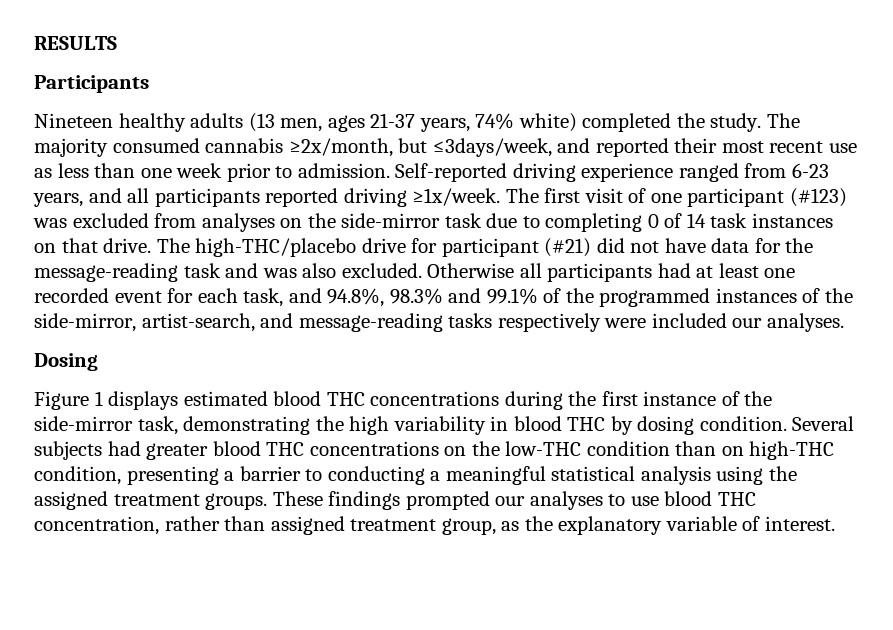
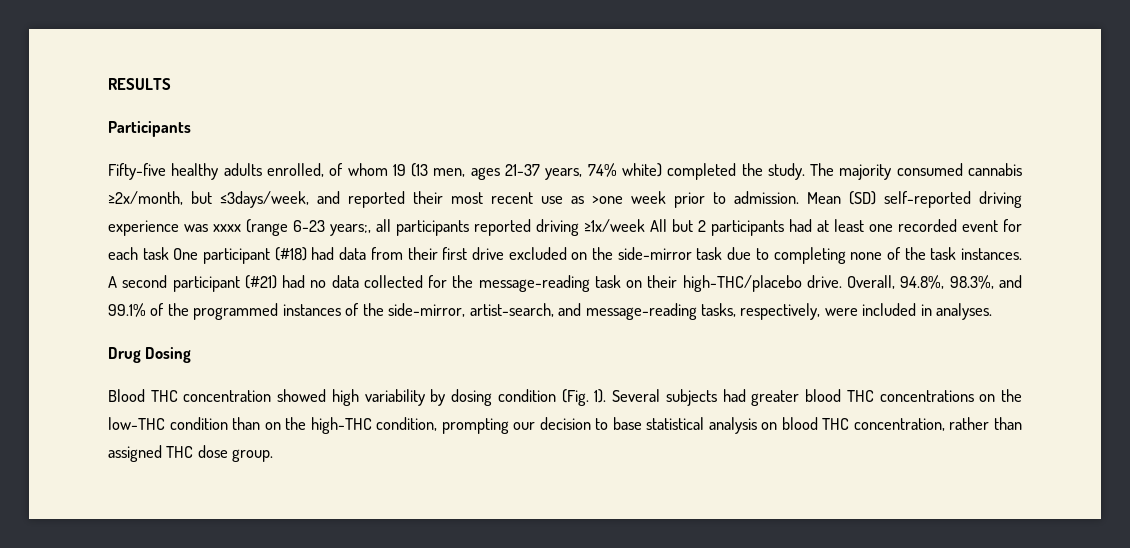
[34,113,113,128] Nineteen -> [108,163,166,180] Fifty-five
(244, 120) none -> [266,163,406,177] enrolled, of whom 19
[57,163,172,178] less than one -> [592,196,624,204] >one
[395,163,829,182] [33,188,847,207] [33,213,834,232] [34,238,814,257] [34,263,542,282] Self-reported driving experience ranged from 6-23 years, and all participants reported driving ≥1x/week. The first visit of one participant (#123) was excluded from analyses on the side-mirror task due to completing 0 of 14 task instances on that drive. The high-THC/placebo drive for participant (#21) did not have data for the message-reading task and was also excluded. Otherwise all -> [807,191,1022,208] [108,219,706,236] Mean (SD) self-reported driving experience was xxxx (range 6-23 years;, all participants reported driving ≥1x/week All but 2
[243,288,443,307] task, and 94.8%, 98.3% -> [142,247,1022,264] [108,275,994,292] task One participant (#18) had data from their first drive excluded on the side-mirror task due to completing none of the task instances. A second participant (#21) had no data collected for the message-reading task on their high-THC/placebo drive. Overall, 94.8%, 98.3%,
[448,313,601,332] tasks respectively -> [701,303,821,320] tasks, respectively,
[732,318,763,328] our -> [920,304,932,316] in
(844, 322) none -> [108,347,141,363] Drug
[34,391,773,410] [34,416,787,435] Figure 1 displays estimated blood THC concentrations during the first instance of the side-mirror task, demonstrating the high variability in blood THC by dosing condition. -> [108,389,607,406] Blood THC concentration showed high variability by dosing condition (Fig. 1).
(744, 451) none -> [285,417,307,430] the
[126,466,797,485] [34,491,659,510] presenting a barrier to conducting a meaningful statistical analysis using the assigned treatment groups. These findings prompted our analyses to use -> [441,417,778,434] prompting our decision to base statistical analysis on
[350,516,835,535] treatment group, as the explanatory variable of interest. -> [166,445,274,462] THC dose group.

